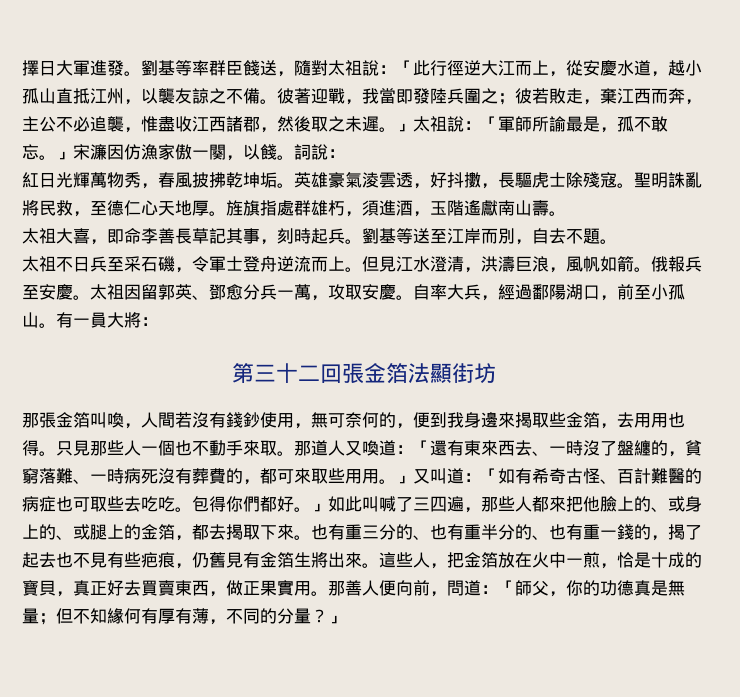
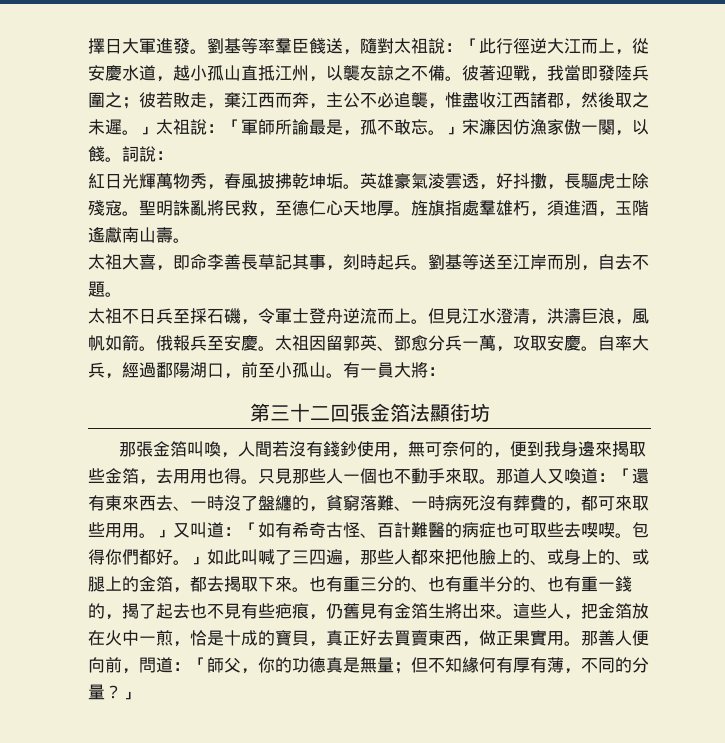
[209,60,226,76] 群 -> [275,38,292,54] 羣
[294,200,311,216] 群 -> [479,200,496,216] 羣
[124,256,141,272] 采 -> [190,308,207,324] 採
[141,496,175,512] 吃吃 -> [581,522,615,538] 喫喫

